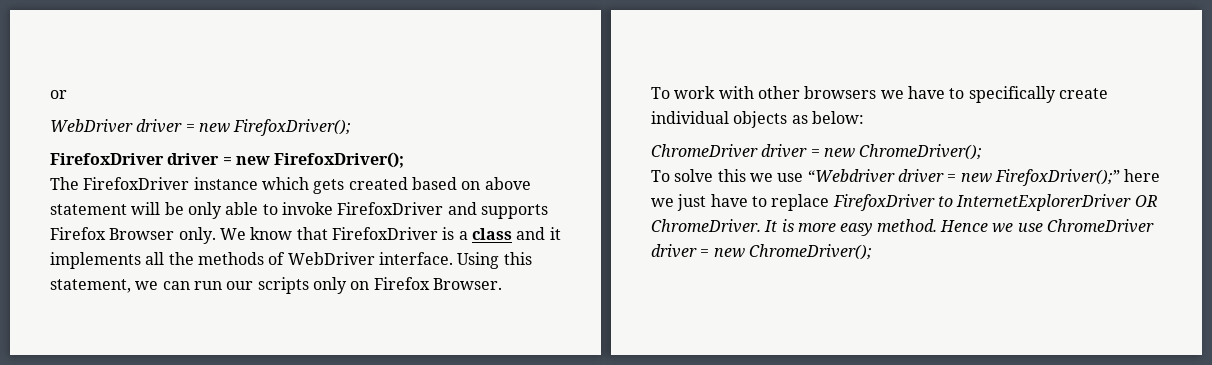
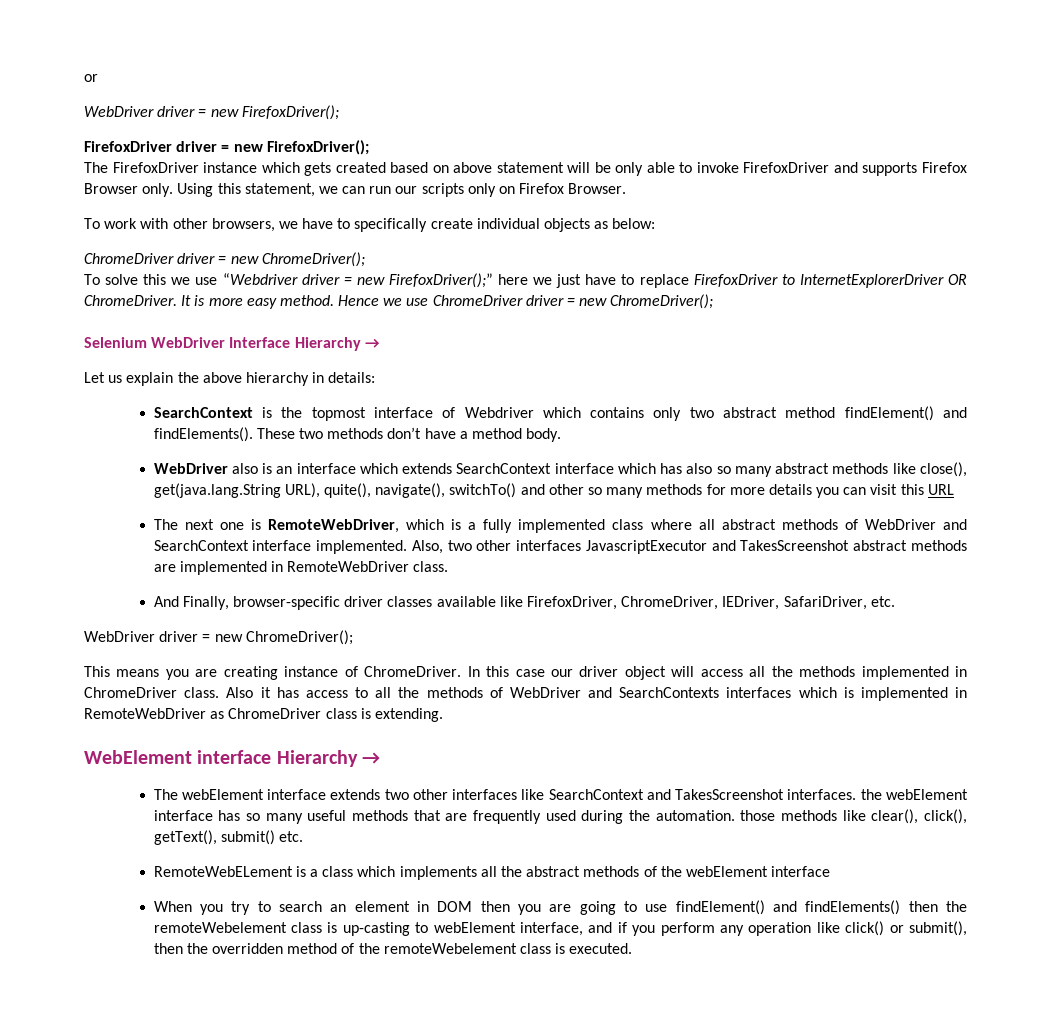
[219,227,561,240] [50,252,453,269] We know that FirefoxDriver is a class and it implements all the methods of WebDriver interface. -> (174, 190) none
[804,86,877,99] browsers -> [211,218,275,232] browsers,
(872, 252) none -> [84,337,380,351] [84,372,376,386] [153,406,967,421] [153,427,562,442] [153,462,968,477] [153,483,954,498] [153,519,967,533] [153,540,967,554] [153,561,449,575] [153,596,895,610] [84,630,353,645] [84,666,968,680] [84,687,967,701] [84,708,443,722] [84,750,380,767] [153,789,968,800] [153,809,968,824] [153,830,304,845] [153,866,831,880] [153,900,967,915] [153,921,967,936] [153,943,633,954] // Selenium WebDriver Interface Hierarchy → // Let us explain the above hierarchy in details: // SearchContext is the topmost interface of Webdriver which contains only two abstract method findElement() and findElements(). These two methods don’t have a method body. // WebDriver also is an interface which extends SearchContext interface which has also so many abstract methods like close(), get(java.lang.String URL), quite(), navigate(), switchTo() and other so many methods for more details you can visit this URL // The next one is RemoteWebDriver, which is a fully implemented class where all abstract methods of WebDriver and SearchContext interface implemented. Also, two other interfaces JavascriptExecutor and TakesScreenshot abstract methods are implemented in RemoteWebDriver class. // And Finally, browser-specific driver classes available like FirefoxDriver, ChromeDriver, IEDriver, SafariDriver, etc. // WebDriver driver = new ChromeDriver(); // This means you are creating instance of ChromeDriver. In this case our driver object will access all the methods implemented in ChromeDriver class. Also it has access to all the methods of WebDriver and SearchContexts interfaces which is implemented in RemoteWebDriver as ChromeDriver class is extending. // WebElement interface Hierarchy → // The webElement interface extends two other interfaces like SearchContext and TakesScreenshot interfaces. the webElement interface has so many useful methods that are frequently used during the automation. those methods like clear(), click(), getText(), submit() etc. // RemoteWebELement is a class which implements all the abstract methods of the webElement interface // When you try to search an element in DOM then you are going to use findElement() and findElements() then the remoteWebelement class is up-casting to webElement interface, and if you perform any operation like click() or submit(), then the overridden method of the remoteWebelement class is executed.

